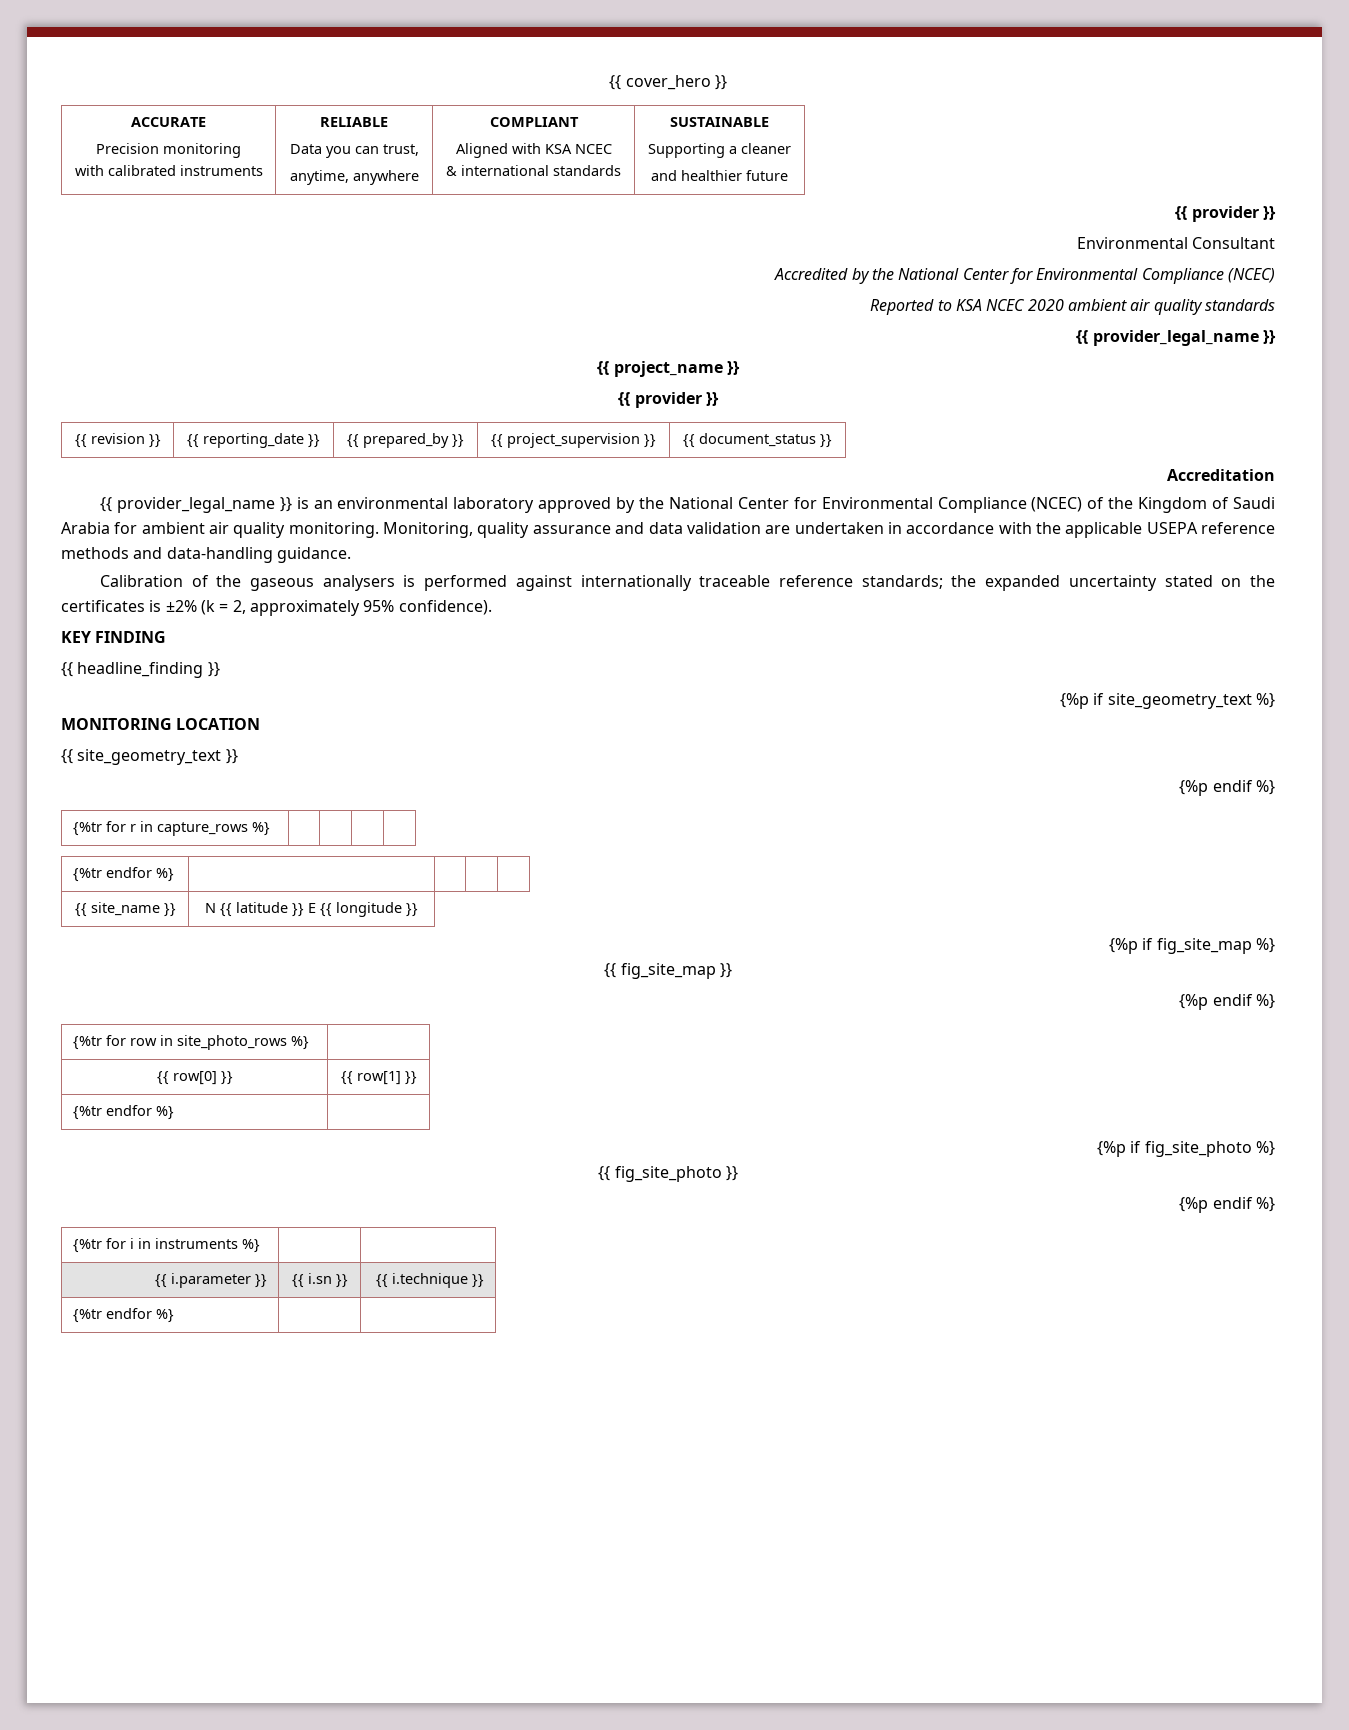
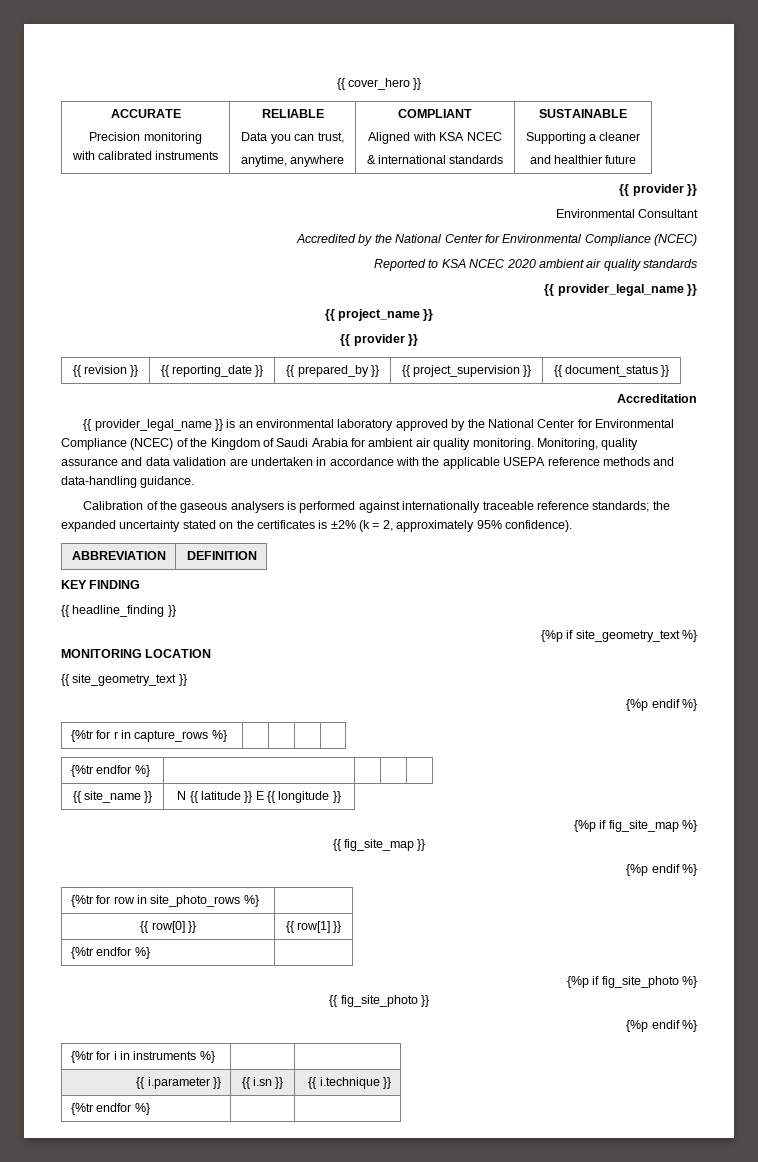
(492, 607) none -> [71,551,166,560] [187,551,258,560] // ABBREVIATION | DEFINITION

